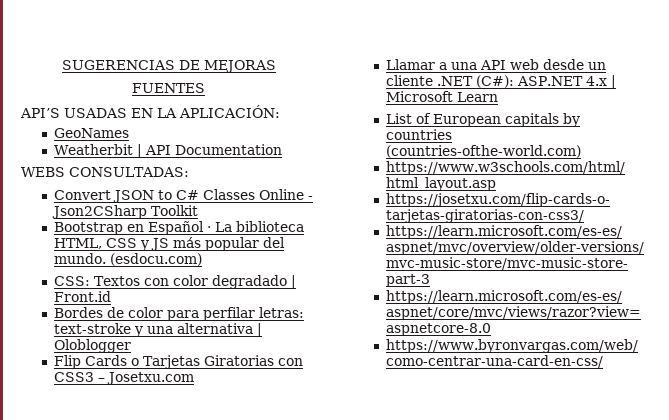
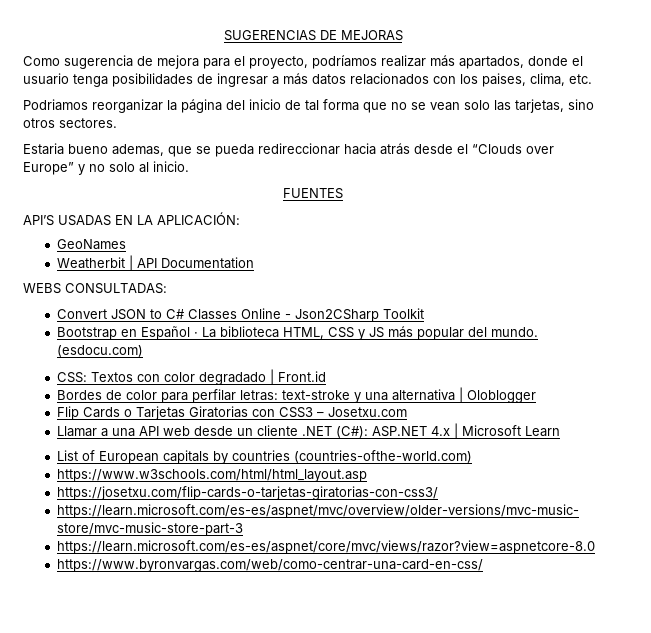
(276, 66) none -> [23,55,583,69] [23,73,592,87] [23,99,594,113] [23,118,117,128] [23,143,554,157] [23,161,189,175] // Como sugerencia de mejora para el proyecto, podríamos realizar más apartados, donde el usuario tenga posibilidades de ingresar a más datos relacionados con los paises, clima, etc. // Podriamos reorganizar la página del inicio de tal forma que no se vean solo las tarjetas, sino otros sectores. // Estaria bueno ademas, que se pueda redireccionar hacia atrás desde el “Clouds over Europe” y no solo al inicio.

